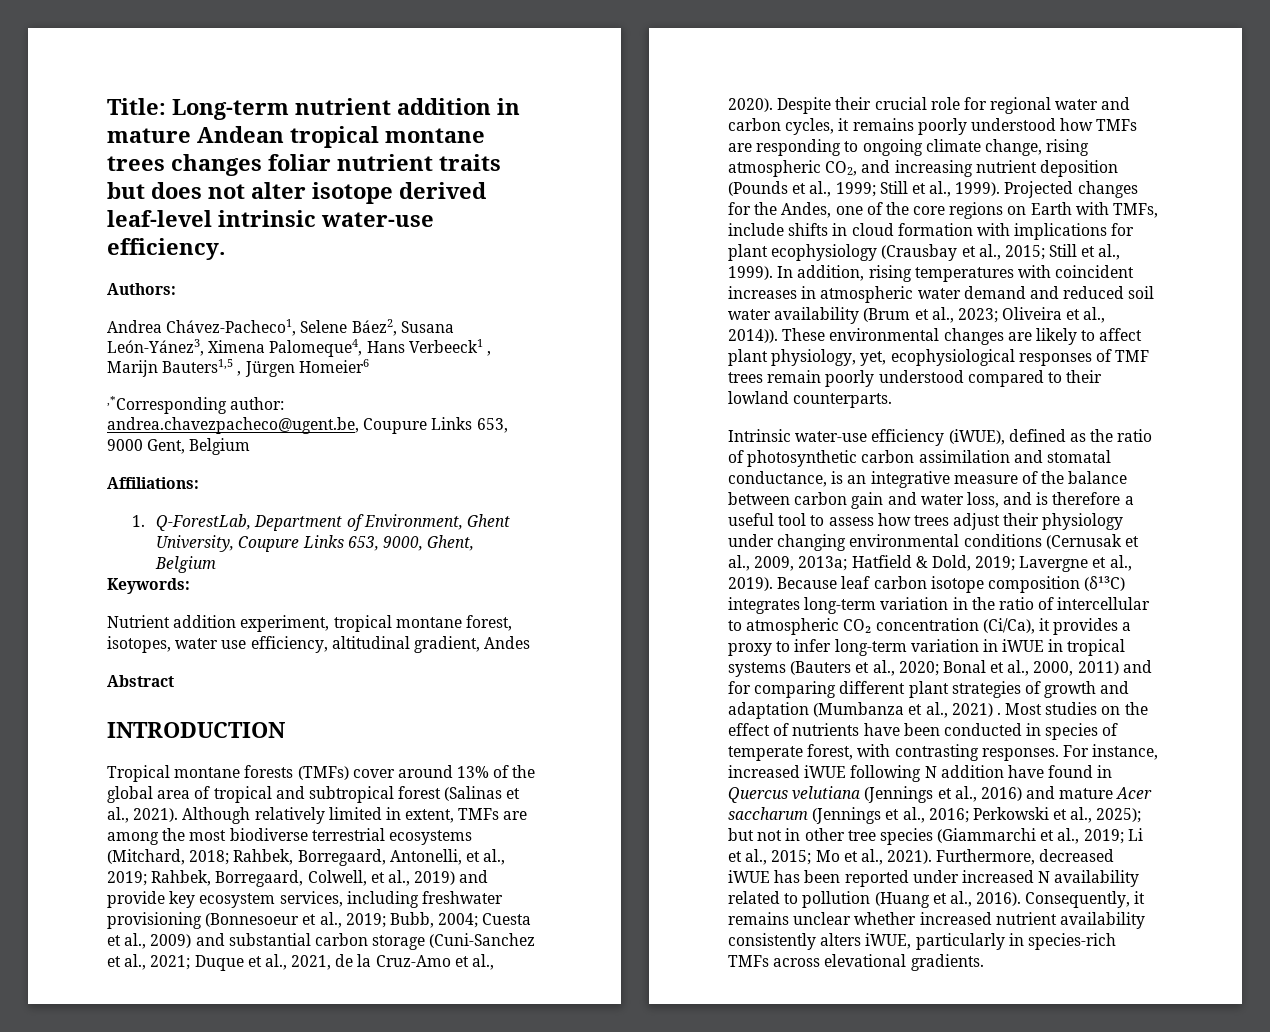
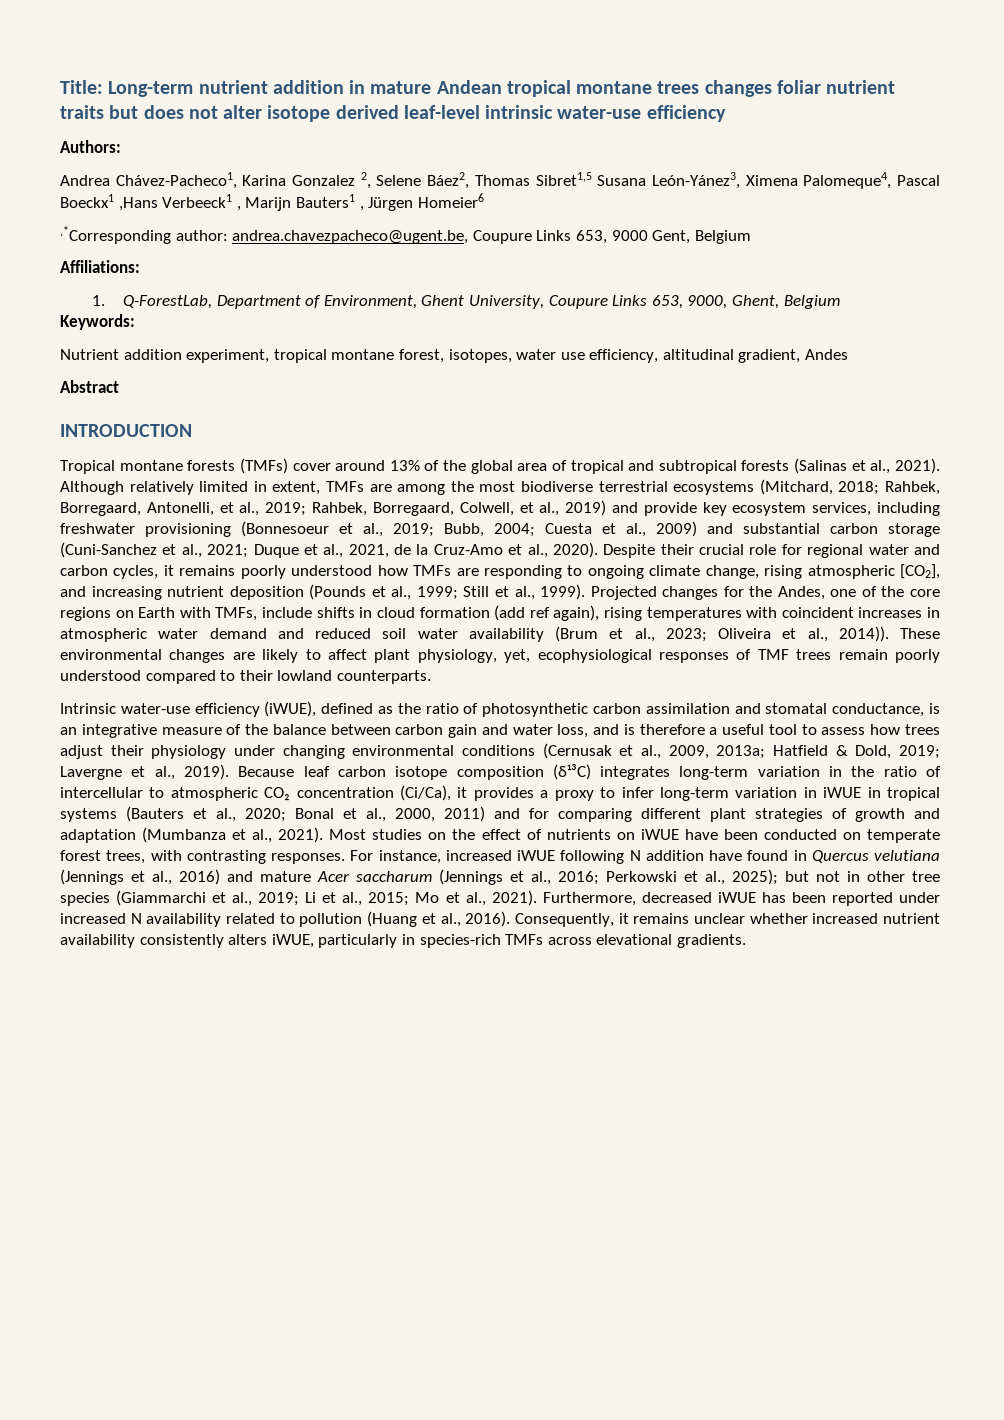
[107,238,225,260] efficiency. -> [646,105,726,122] efficiency
[300,319,397,336] Selene Báez2, -> [242,172,592,189] Karina Gonzalez 2, Selene Báez2, Thomas Sibret1,5
[366,341,405,353] Hans -> [897,175,941,186] [60,194,158,211] Pascal Boeckx1 ,Hans
[162,359,234,373] Bauters1,5 -> [295,194,355,208] Bauters1
[398,786,442,799] forest -> [741,460,790,471] forests
[825,161,858,176] CO2, -> [900,564,940,579] [CO2],
[976,223,1135,240] [728,244,1121,261] [728,265,865,281] with implications for plant ecophysiology (Crausbay et al., 2015; Still et al., 1999). In addition, -> [494,605,600,621] (add ref again),
[951,703,1001,717] 2021) . -> [278,827,324,843] 2021).
(860, 729) none -> [616,829,679,840] on iWUE
[1026,723,1119,740] [728,744,854,761] in species of temperate forest, -> [842,829,940,843] [60,850,146,864] on temperate forest trees,

